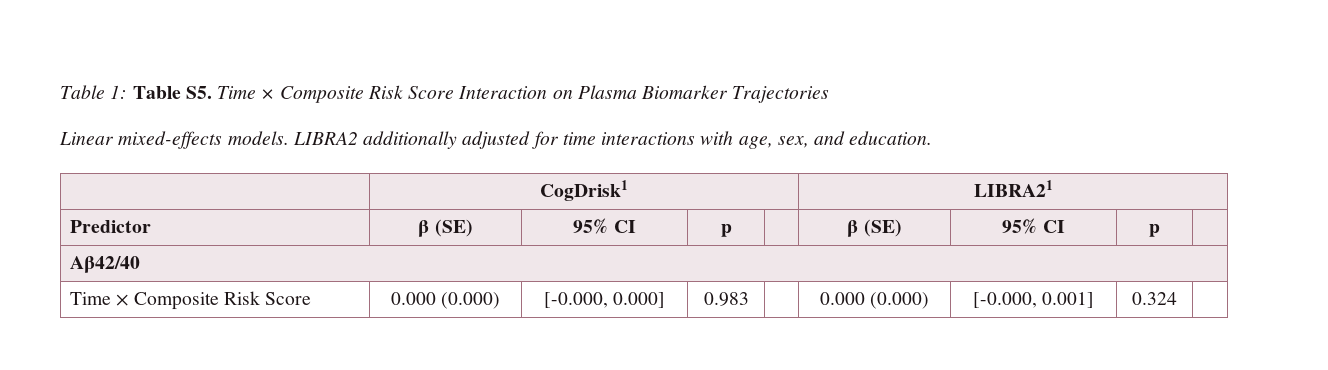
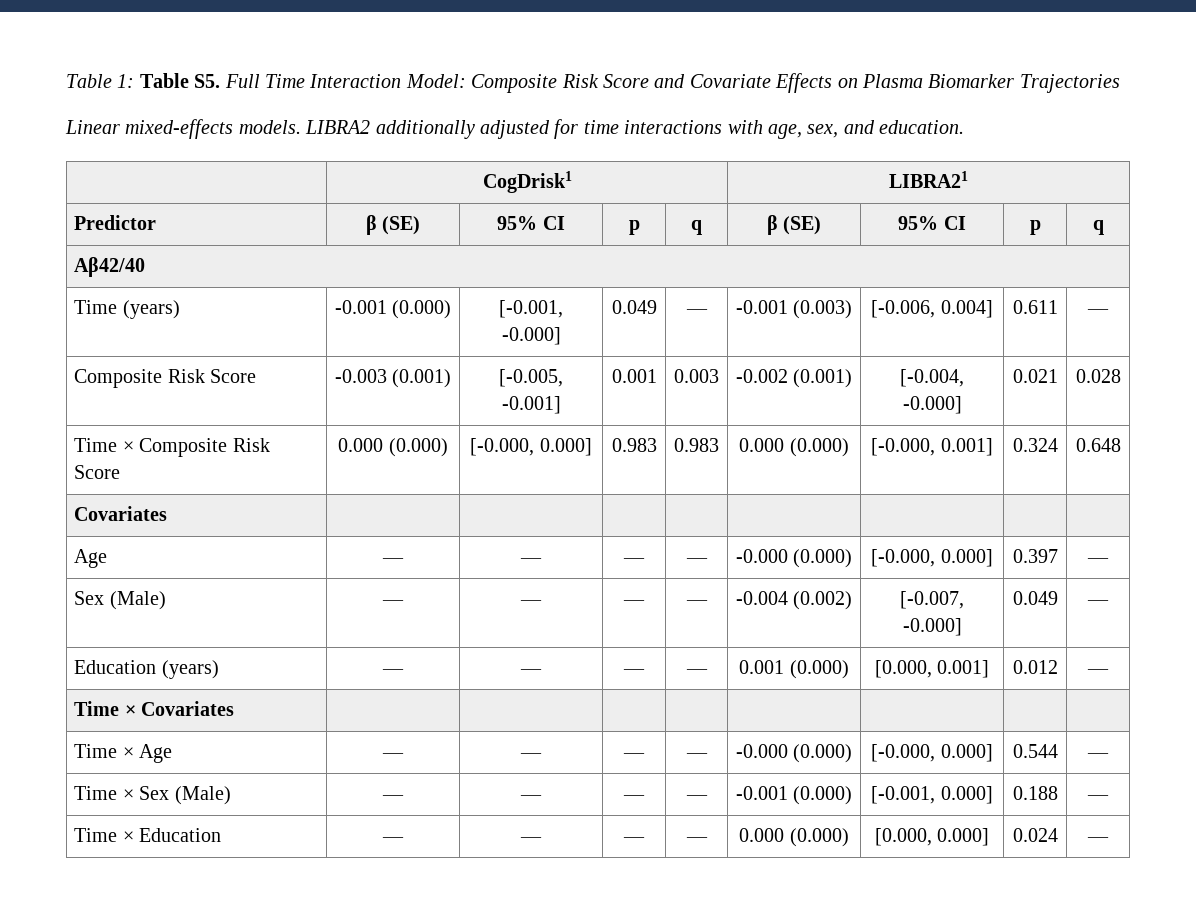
[217,85,548,103] Time × Composite Risk Score Interaction -> [224,73,833,93] Full Time Interaction Model: Composite Risk Score and Covariate Effects
[847,219,902,237] [1002,218,1065,234] [1149,224,1160,237] | β (SE) | 95% CI | p | -> [691,220,702,235] [766,215,822,235] [898,216,966,230] [1029,220,1041,235] [1092,220,1104,235] q | β (SE) | 95% CI | p | q
(140, 264) none -> [74,300,180,319] [334,300,452,319] [499,300,563,318] [501,327,561,345] [611,300,657,314] [685,309,708,314] [735,300,853,319] [871,300,993,318] [1012,300,1058,314] [1087,309,1109,314] [74,369,257,388] [334,369,452,388] [499,369,563,387] [501,396,561,414] [611,369,657,383] [674,369,719,383] [735,369,853,388] [900,369,964,387] [902,396,962,414] [1012,369,1058,383] [1075,369,1121,383] // Time (years) | -0.001 (0.000) | [-0.001, -0.000] | 0.049 | — | -0.001 (0.003) | [-0.006, 0.004] | 0.611 | — // Composite Risk Score | -0.003 (0.001) | [-0.005, -0.001] | 0.001 | 0.003 | -0.002 (0.001) | [-0.004, -0.000] | 0.021 | 0.028
(749, 299) none -> [674,438,719,452] 0.983
(1177, 298) none -> [1075,438,1121,452] [74,506,168,521] [74,549,108,568] [382,558,404,563] [520,558,542,563] [623,558,645,563] [685,558,708,563] [735,549,853,568] [871,549,993,567] [1012,549,1058,563] [1087,558,1109,563] [74,591,166,610] [382,600,404,605] [520,600,542,605] [623,600,645,605] [685,600,708,605] [735,591,853,610] [900,591,964,609] [902,618,962,636] [1012,591,1058,605] [1087,600,1109,605] [74,660,219,679] [382,669,404,674] [520,669,542,674] [623,669,645,674] [685,669,708,674] [739,660,849,679] [874,660,990,678] [1012,660,1058,674] [1087,669,1109,674] [74,701,235,716] [74,744,173,763] [382,753,404,758] [520,753,542,758] [623,753,645,758] [685,753,708,758] [735,744,853,763] [871,744,993,762] [1012,744,1058,758] [1087,753,1109,758] [74,786,231,805] [382,795,404,800] [520,795,542,800] [623,795,645,800] [685,795,708,800] [735,786,853,805] [871,786,993,804] [1012,786,1058,800] [1087,795,1109,800] [74,828,222,842] [382,837,404,842] [520,837,542,842] [623,837,645,842] [685,837,708,842] [739,828,849,847] [874,828,990,846] [1012,828,1058,842] [1087,837,1109,842] 0.648 // Covariates | | | | | | | | // Age | — | — | — | — | -0.000 (0.000) | [-0.000, 0.000] | 0.397 | — // Sex (Male) | — | — | — | — | -0.004 (0.002) | [-0.007, -0.000] | 0.049 | — // Education (years) | — | — | — | — | 0.001 (0.000) | [0.000, 0.001] | 0.012 | — // Time × Covariates | | | | | | | | // Time × Age | — | — | — | — | -0.000 (0.000) | [-0.000, 0.000] | 0.544 | — // Time × Sex (Male) | — | — | — | — | -0.001 (0.000) | [-0.001, 0.000] | 0.188 | — // Time × Education | — | — | — | — | 0.000 (0.000) | [0.000, 0.000] | 0.024 | —

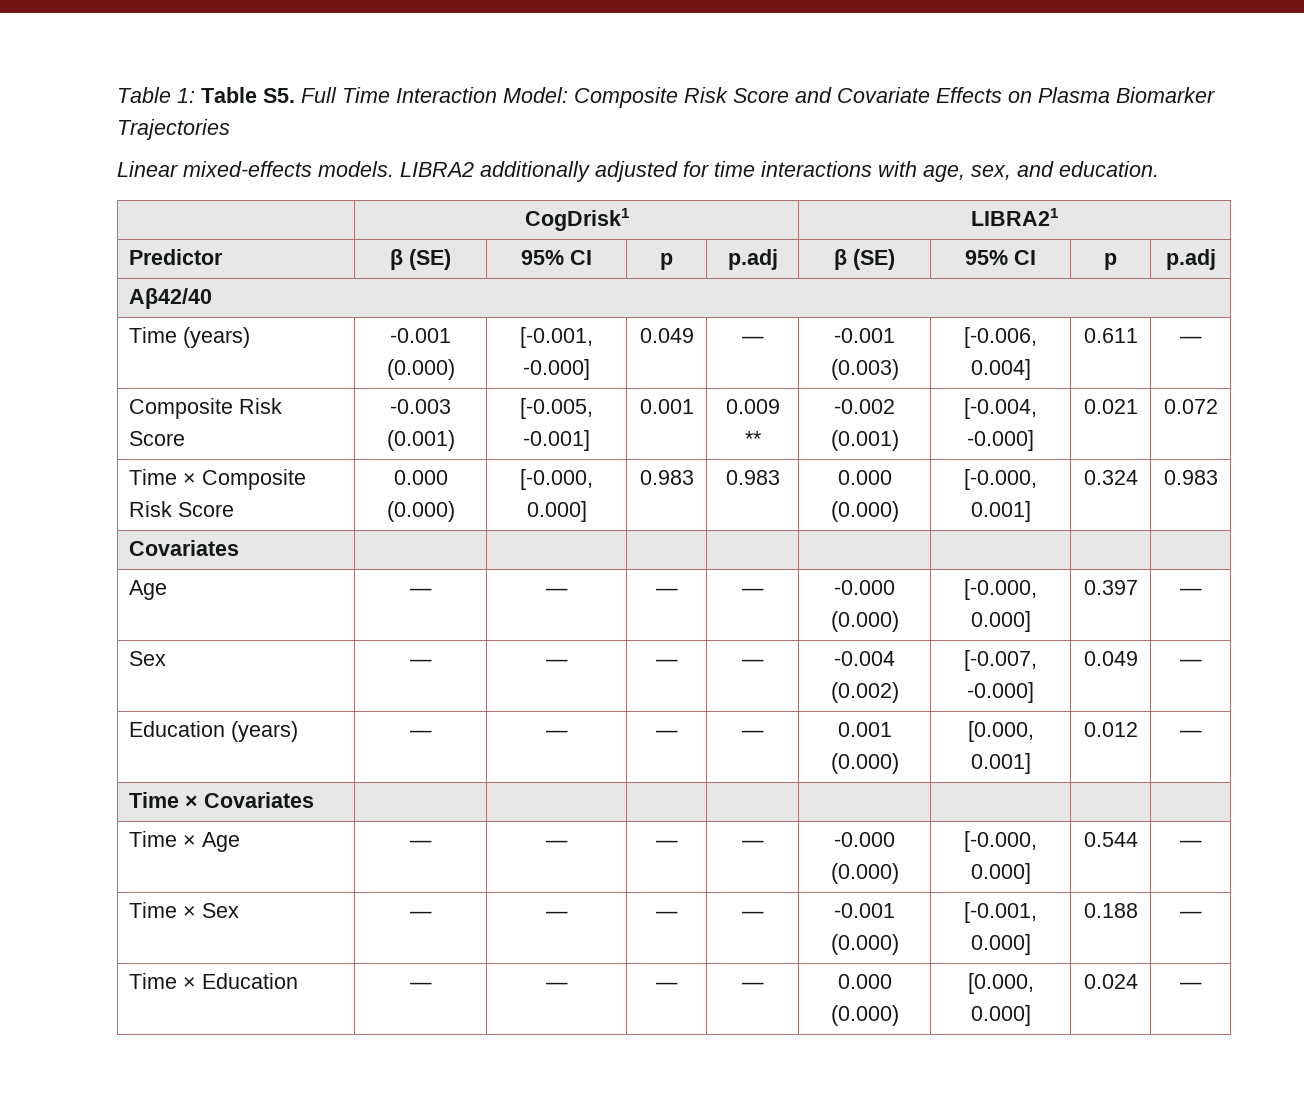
[691,220,702,235] [766,215,822,235] [898,216,966,230] [1029,220,1041,235] [1092,220,1104,235] q | β (SE) | 95% CI | p | q -> [727,249,778,270] [834,249,895,270] [965,250,1036,265] [1104,253,1117,270] [1165,249,1216,270] p.adj | β (SE) | 95% CI | p | p.adj
[674,369,719,383] 0.003 -> [725,399,780,414] [744,431,762,446] 0.009 **
[1075,369,1121,383] 0.028 -> [1163,399,1218,414] 0.072
[1075,438,1121,452] 0.648 -> [1163,470,1218,485] 0.983
[109,591,166,610] (Male) -> (167, 658) none
[174,786,231,805] (Male) -> (240, 910) none

